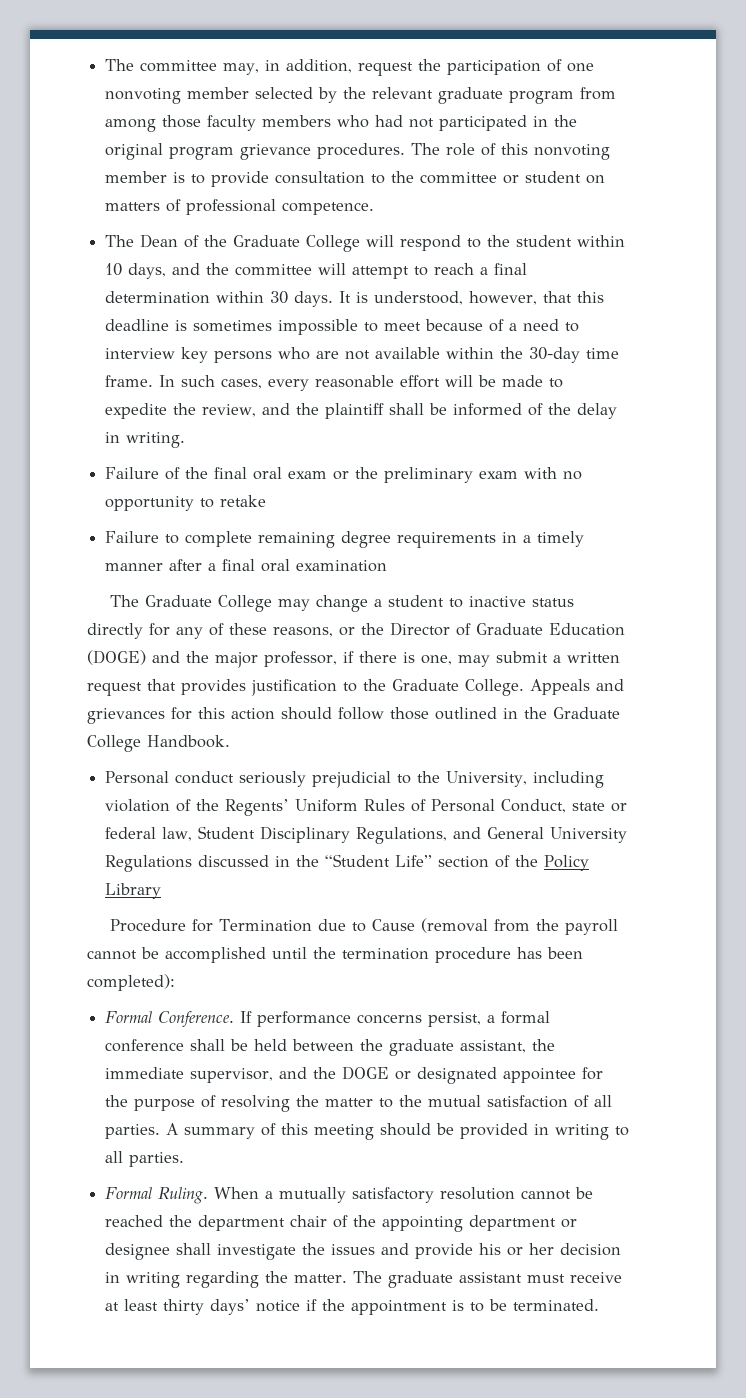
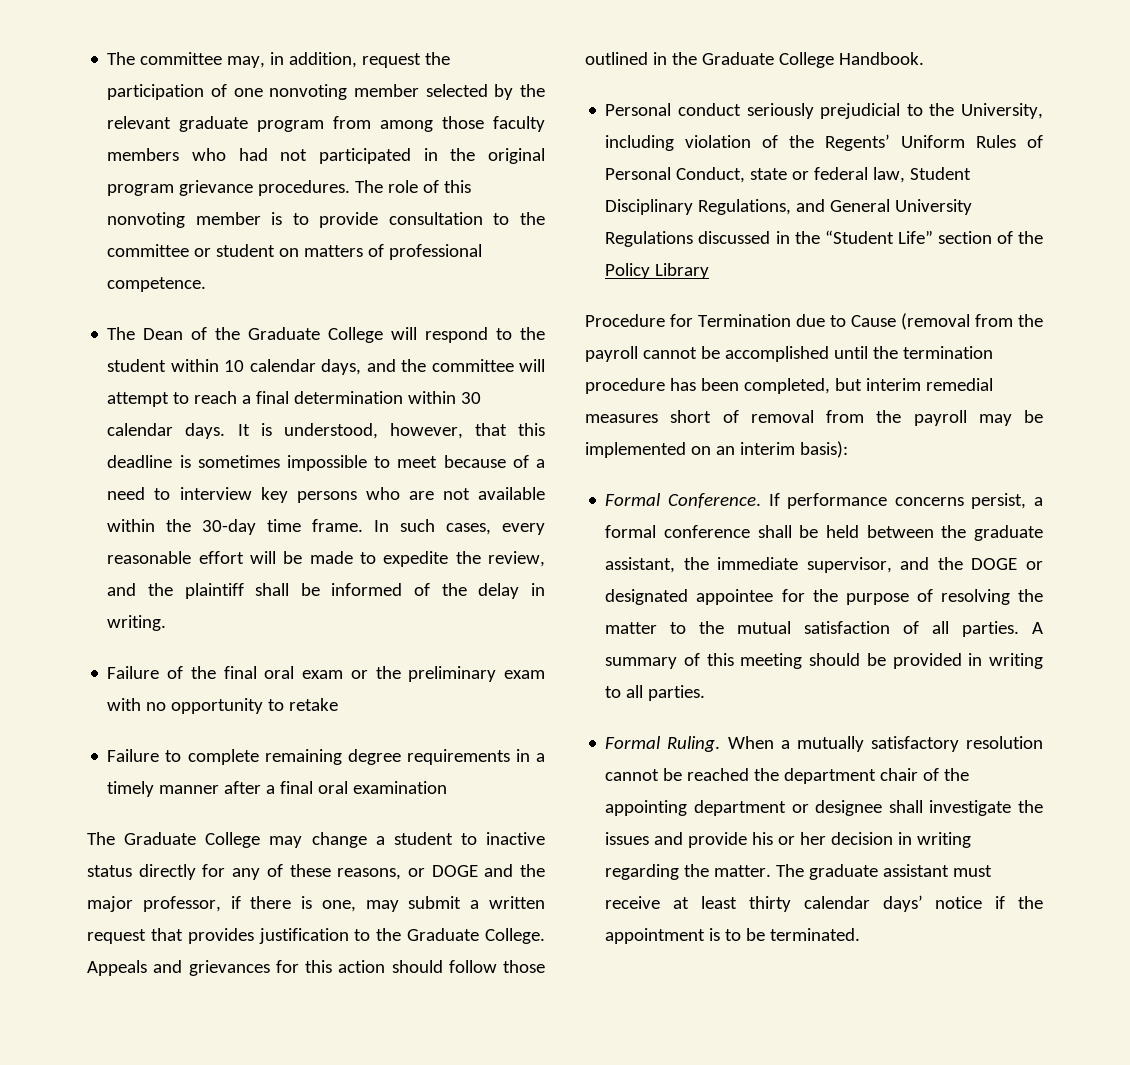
(123, 269) none -> [249,359,316,372] calendar
(289, 297) none -> [107,423,174,436] calendar
[361,622,625,636] [87,650,146,665] the Director of Graduate Education (DOGE) -> [431,865,478,877] DOGE
[87,974,175,991] completed): -> [743,378,993,394] [585,410,1043,426] [585,441,848,458] completed, but interim remedial measures short of removal from the payroll may be implemented on an interim basis):
(205, 1307) none -> [803,896,870,909] calendar

